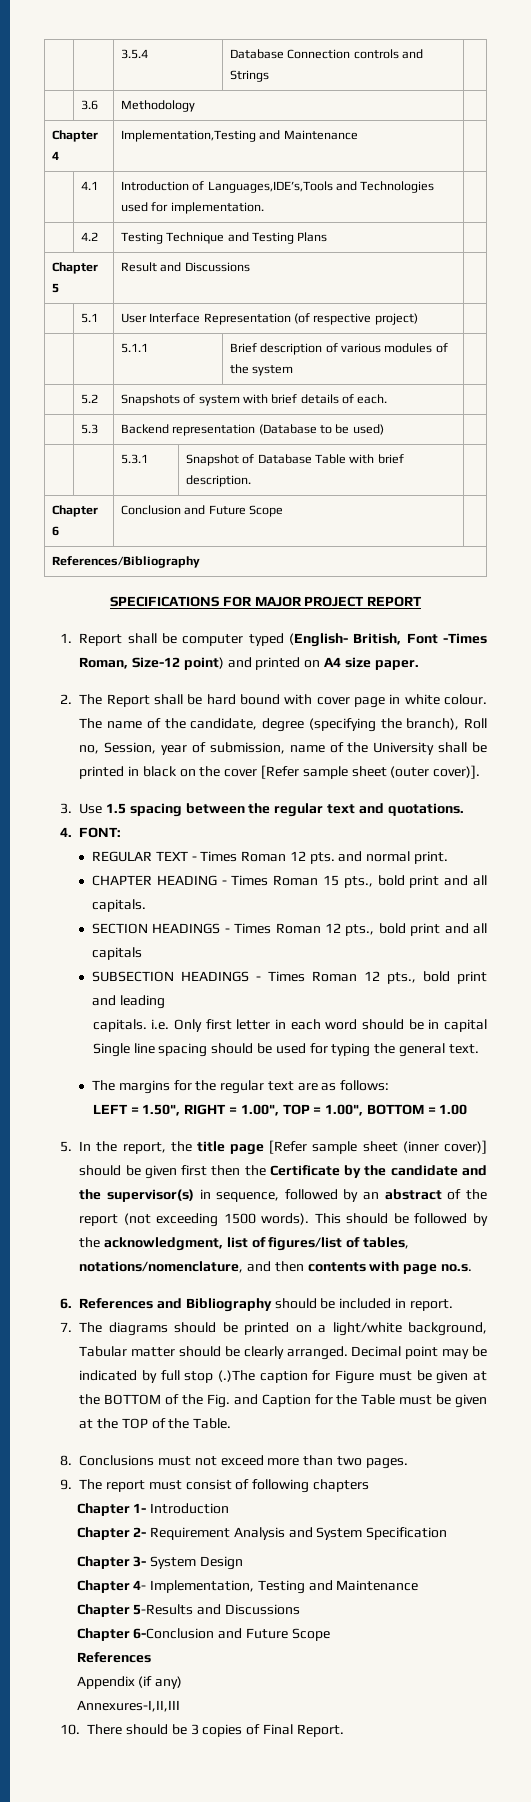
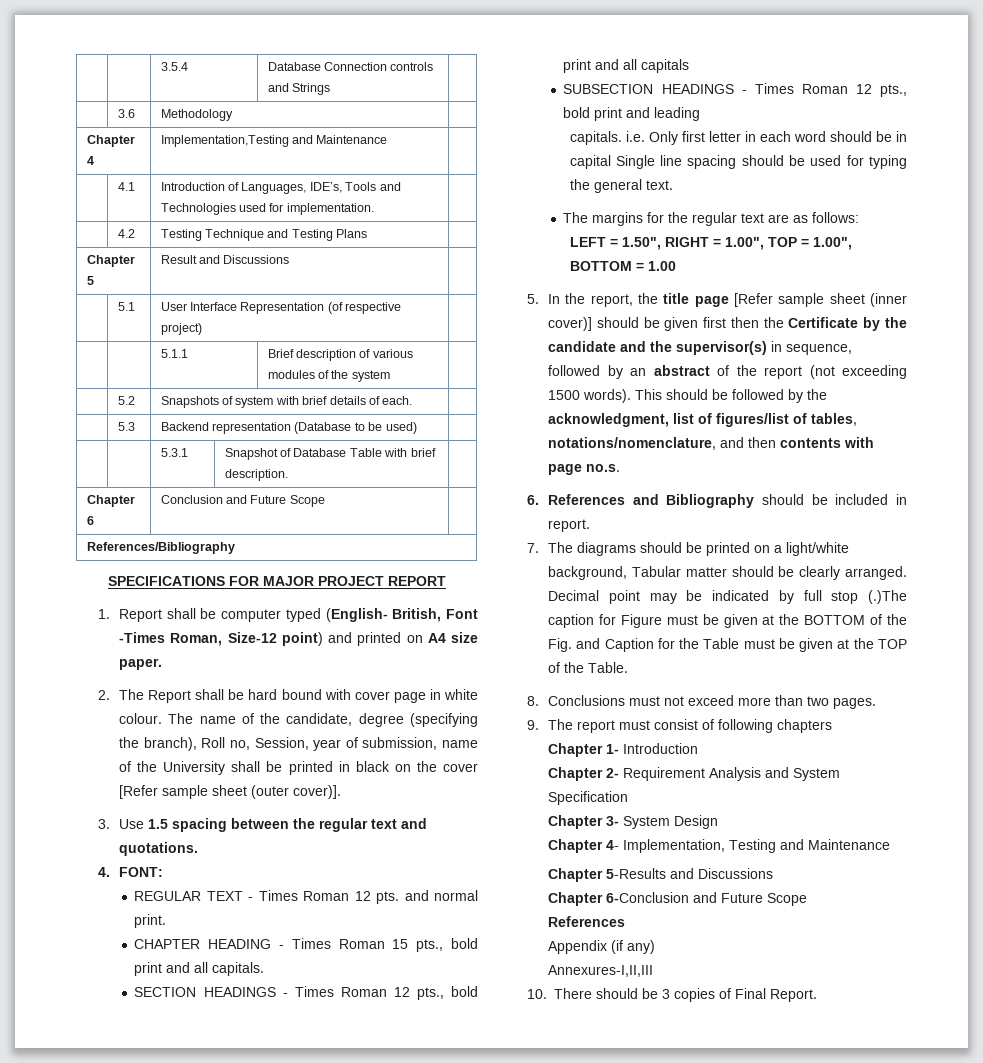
[207,181,333,193] Languages,IDE’s,Tools -> [241,182,377,194] Languages, IDE’s, Tools

